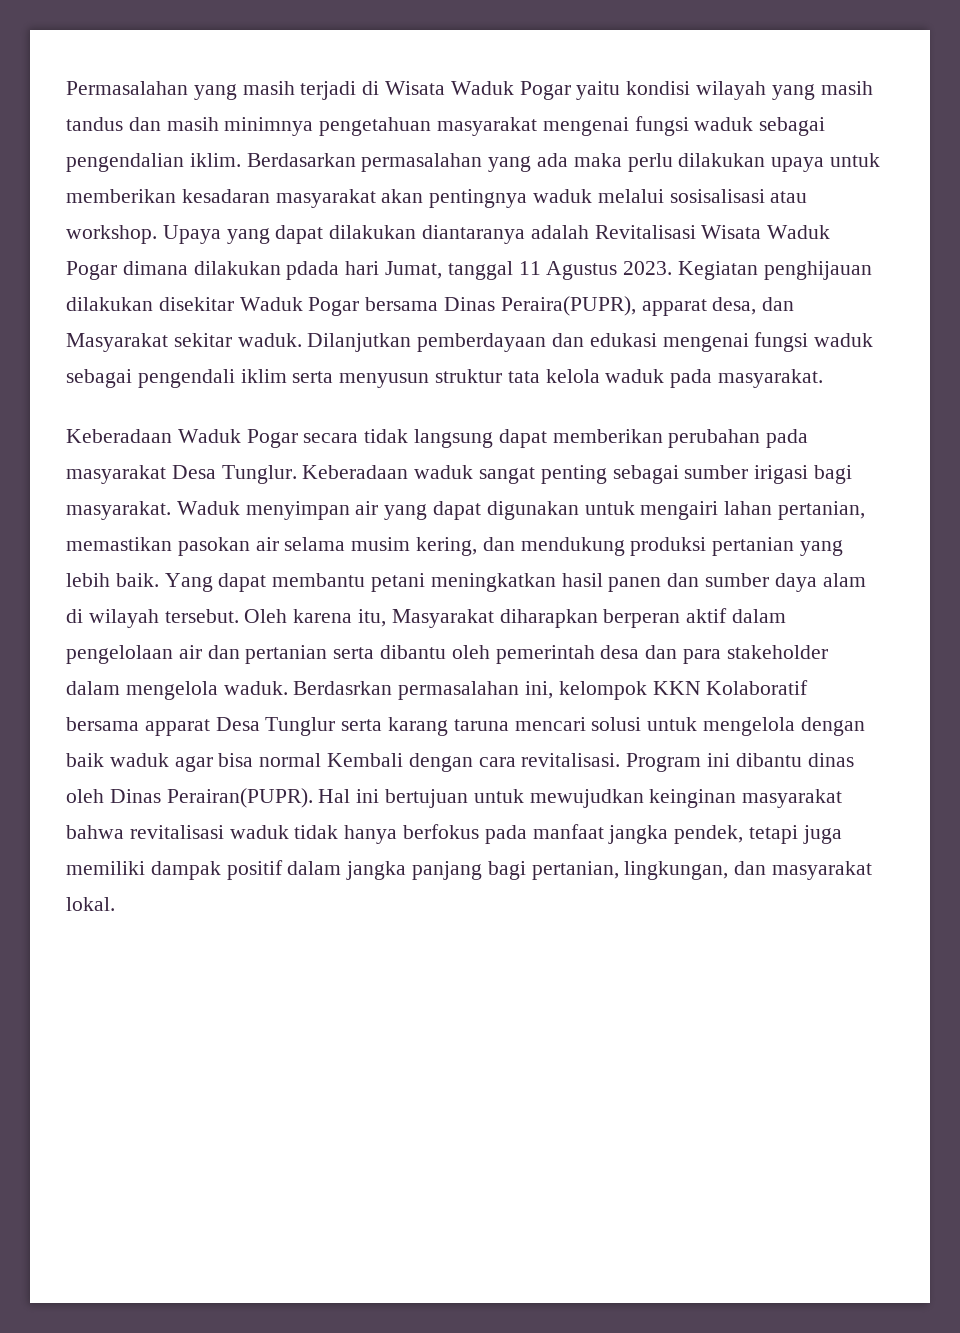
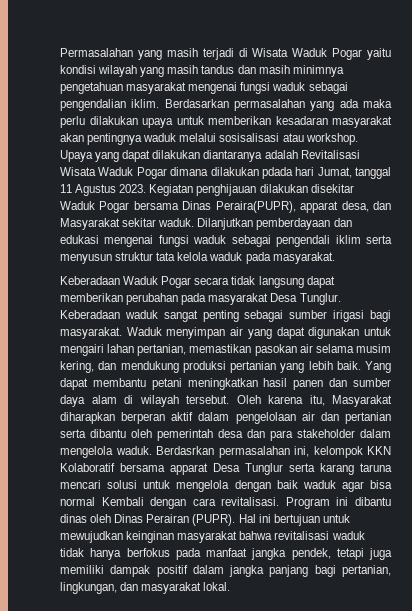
[166,788,313,808] Perairan(PUPR). -> [146,514,236,526] Perairan (PUPR).

